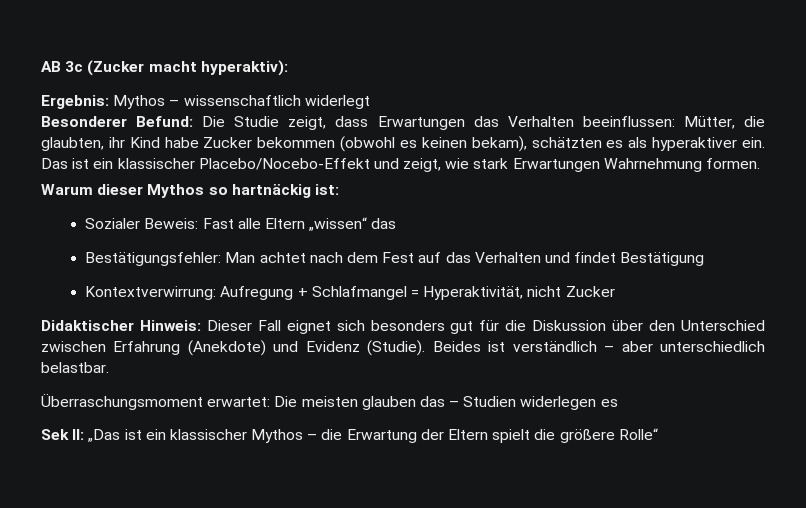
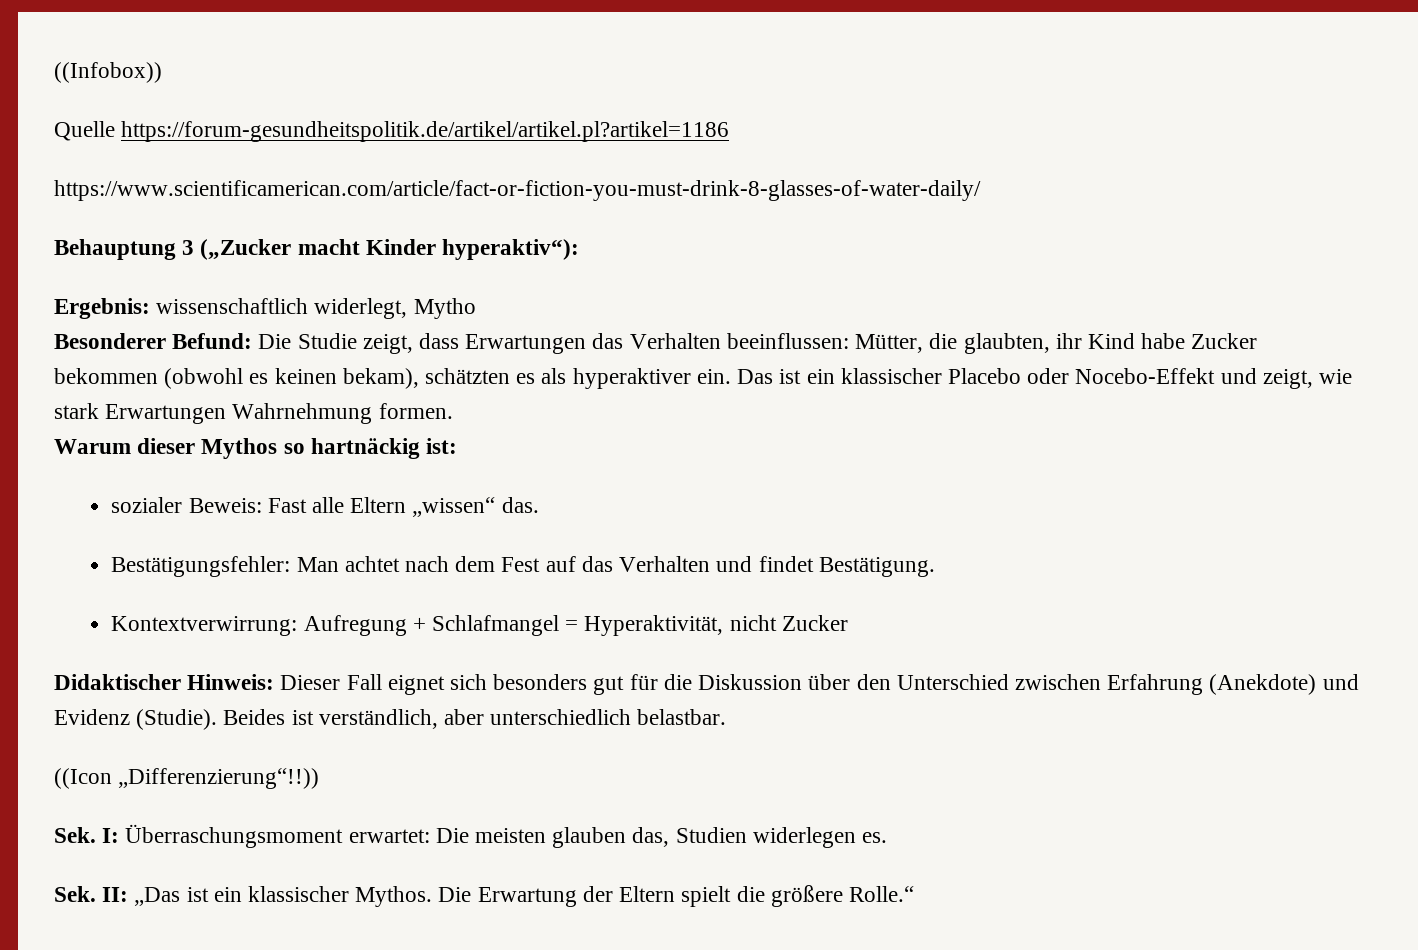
[41,60,288,76] [41,95,370,109] AB 3c (Zucker macht hyperaktiv): // Ergebnis: Mythos – wissenschaftlich widerlegt -> [54,62,162,83] [54,121,730,142] [54,180,981,201] [54,239,580,260] [54,298,476,319] ((Infobox)) // Quelle https://forum-gesundheitspolitik.de/artikel/artikel.pl?artikel=1186 // https://www.scientificamerican.com/article/fact-or-fiction-you-must-drink-8-glasses-of-water-daily/ // Behauptung 3 („Zucker macht Kinder hyperaktiv“): // Ergebnis: wissenschaftlich widerlegt, Mytho
[198,158,370,170] Placebo/Nocebo-Effekt -> [947,368,1216,384] Placebo oder Nocebo-Effekt
[85,218,141,229] Sozialer -> [111,497,183,513] sozialer
[371,218,397,229] das -> [501,497,539,513] das.
[620,252,705,266] Bestätigung -> [818,557,935,577] Bestätigung.
[512,341,615,352] verständlich – -> [318,709,438,729] verständlich,
(109, 367) none -> [54,768,320,789] [54,827,120,843] ((Icon „Differenzierung“!!)) // Sek. I:
[419,396,618,410] [41,429,69,440] das – Studien widerlegen es // Sek -> [632,827,888,848] [54,886,96,902] das, Studien widerlegen es. // Sek.
[251,429,343,443] Mythos – die -> [355,886,472,907] Mythos. Die
[618,428,658,440] Rolle“ -> [848,886,914,902] Rolle.“

